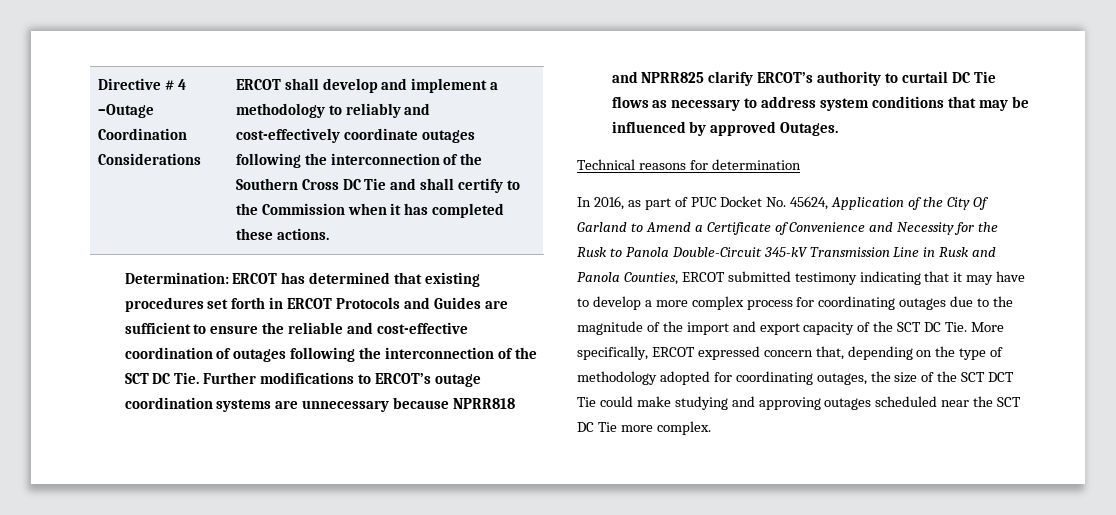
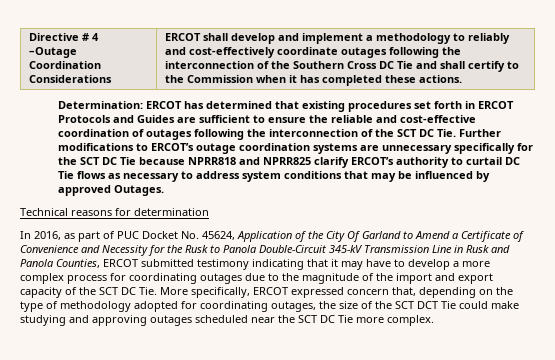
(390, 406) none -> [453,143,533,154] [57,157,136,165] specifically for the SCT DC Tie

